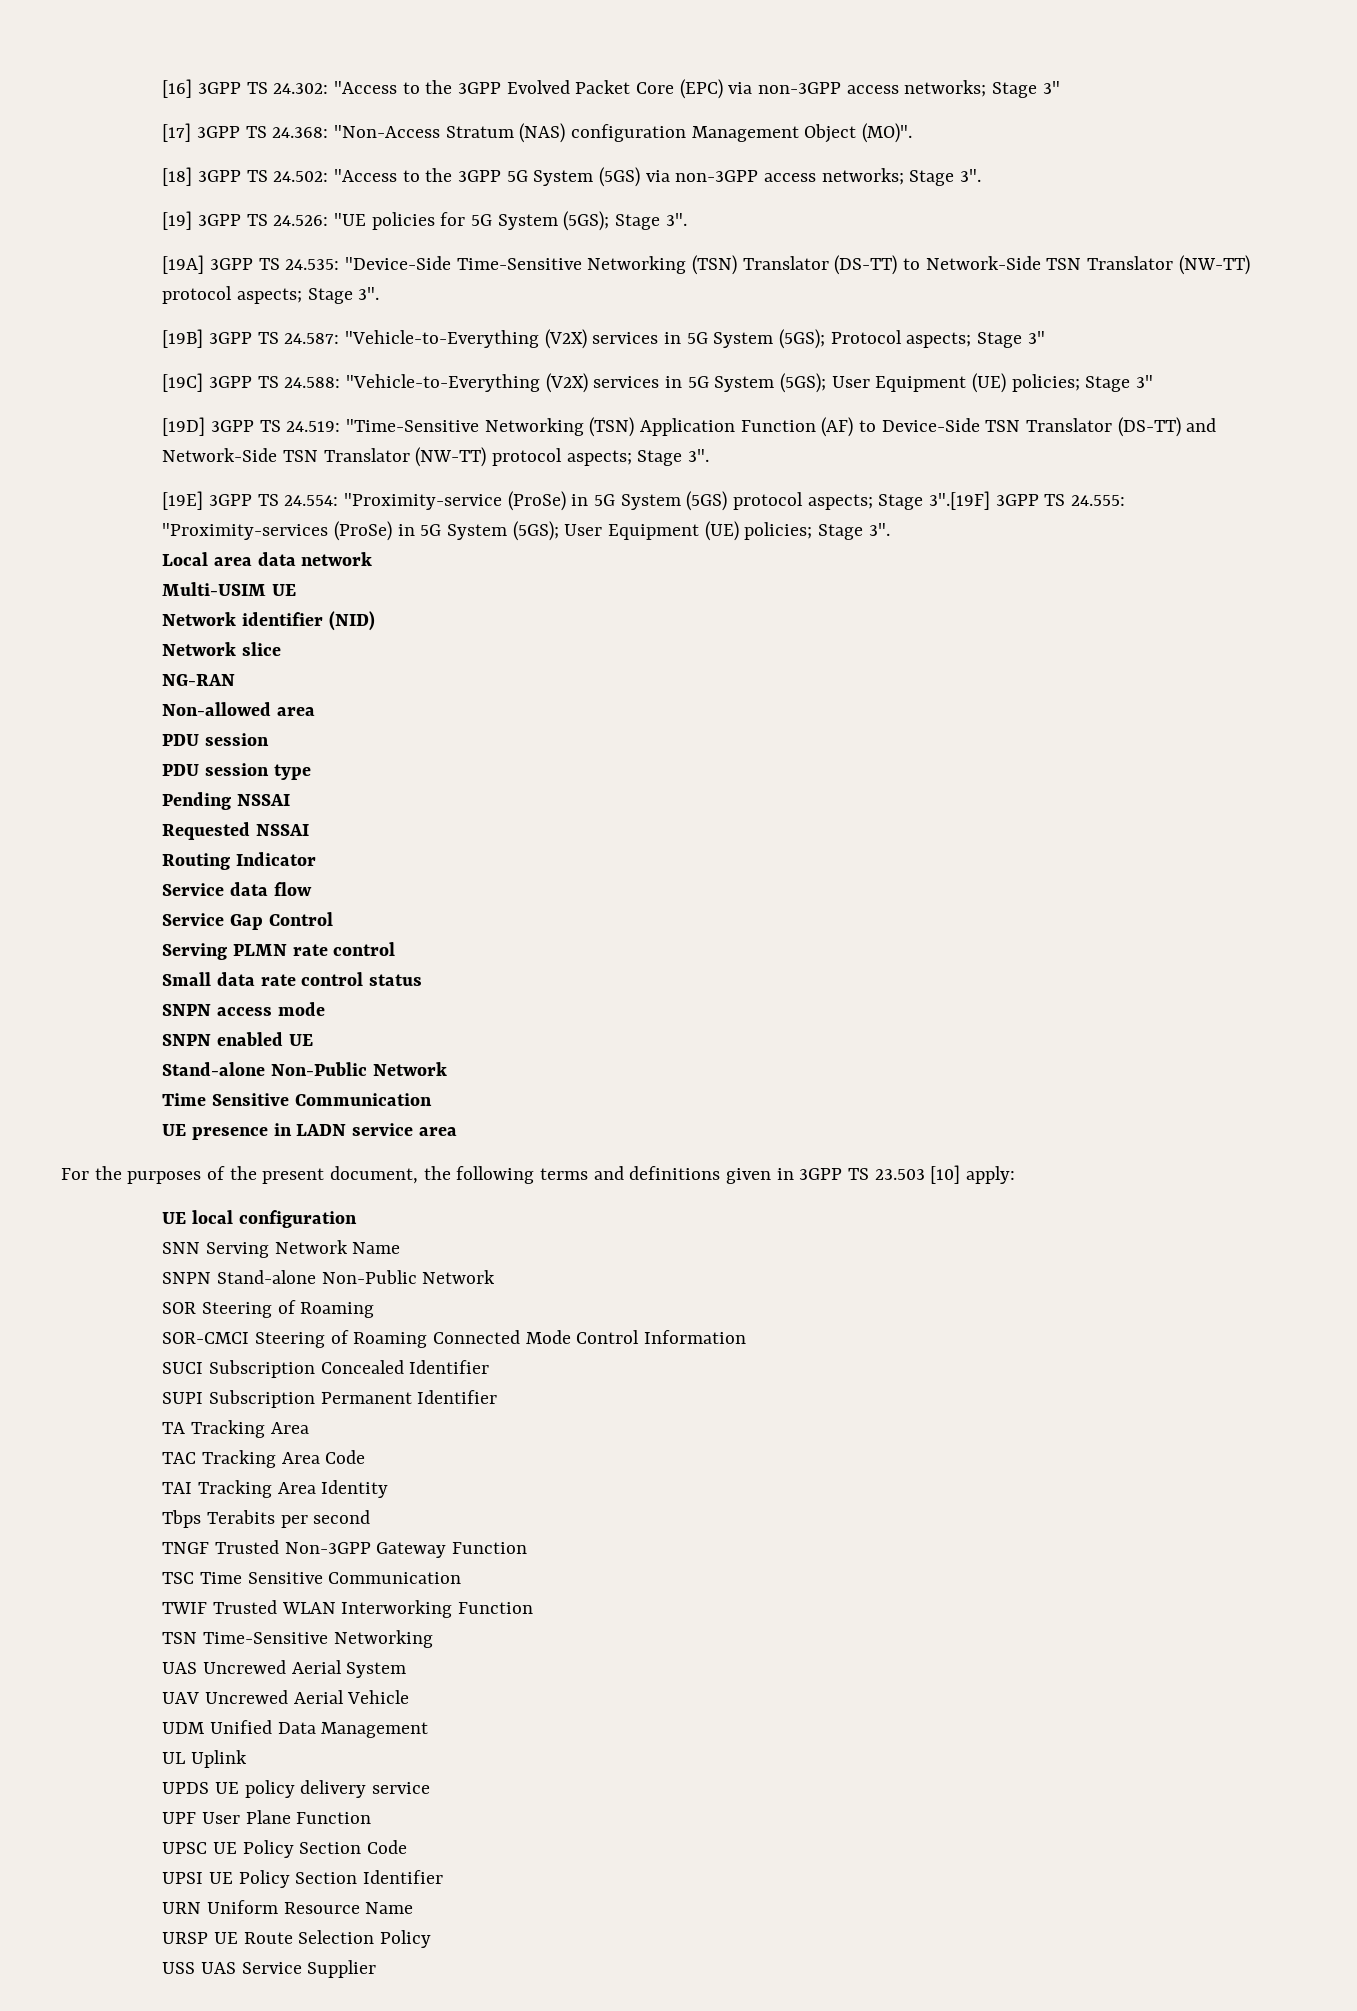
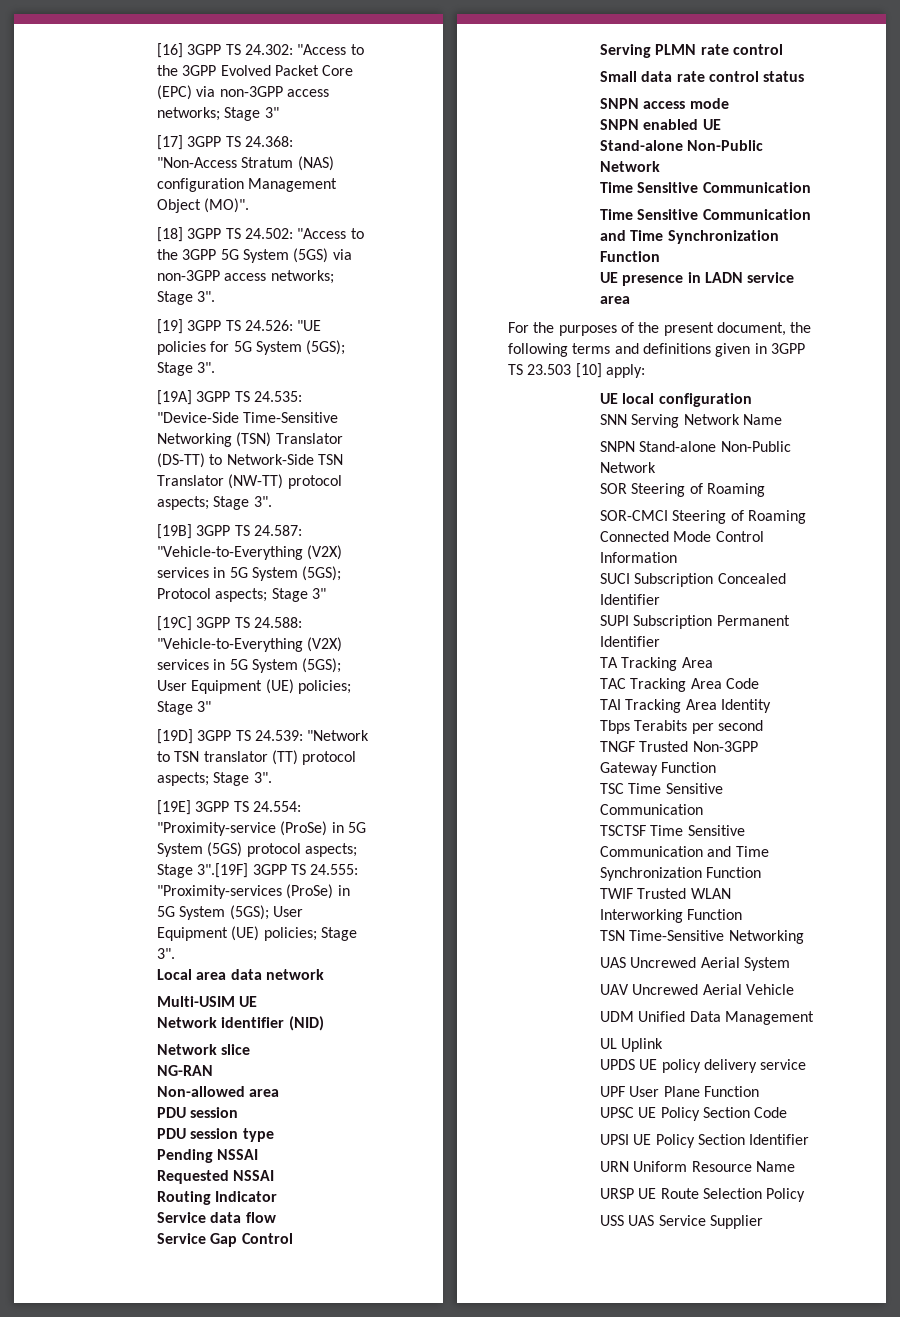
[286,417,1217,437] [162,447,487,467] 24.519: "Time-Sensitive Networking (TSN) Application Function (AF) to Device-Side TSN Translator (DS-TT) and Network-Side TSN Translator (NW-TT) -> [255,730,370,741] [157,750,299,765] 24.539: "Network to TSN translator (TT)
(432, 1099) none -> [600,209,811,220] [600,230,779,244] [600,251,661,262] // Time Sensitive Communication and Time Synchronization Function
(462, 1578) none -> [600,825,745,836] [600,846,769,857] [600,867,762,881] // TSCTSF Time Sensitive Communication and Time Synchronization Function

